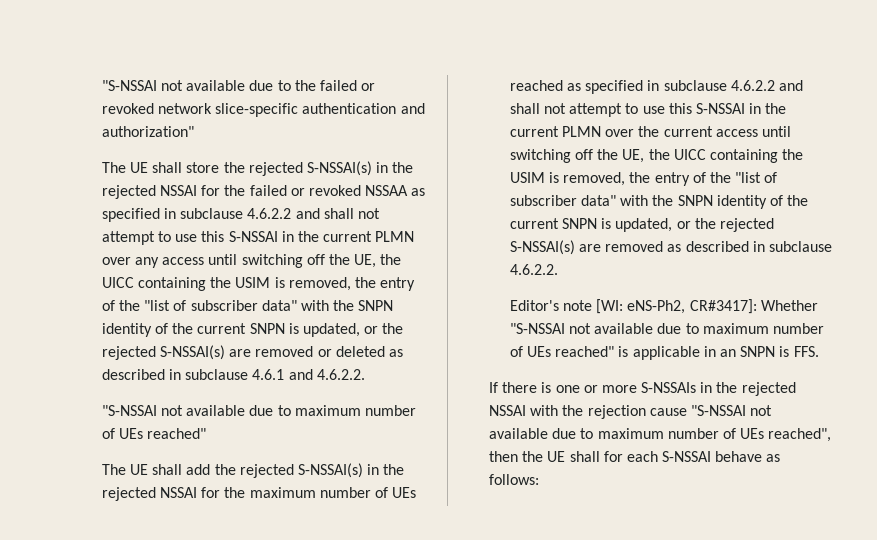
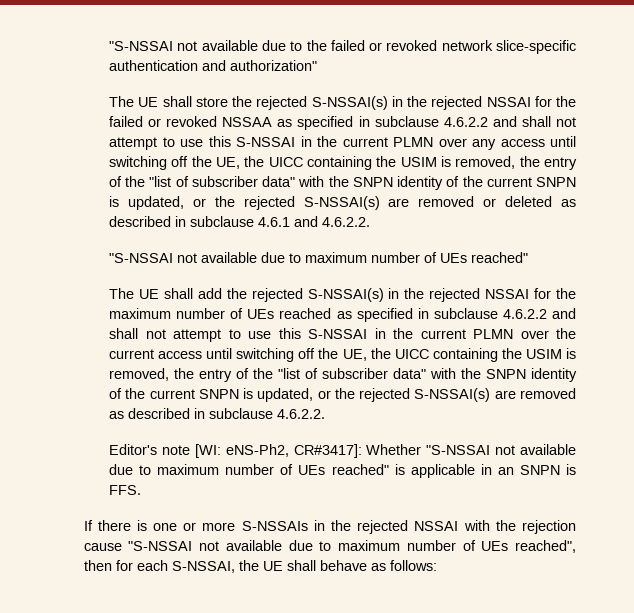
[522,451,712,462] the UE shall for each S-NSSAI -> [115,560,316,573] for each S-NSSAI, the UE shall

